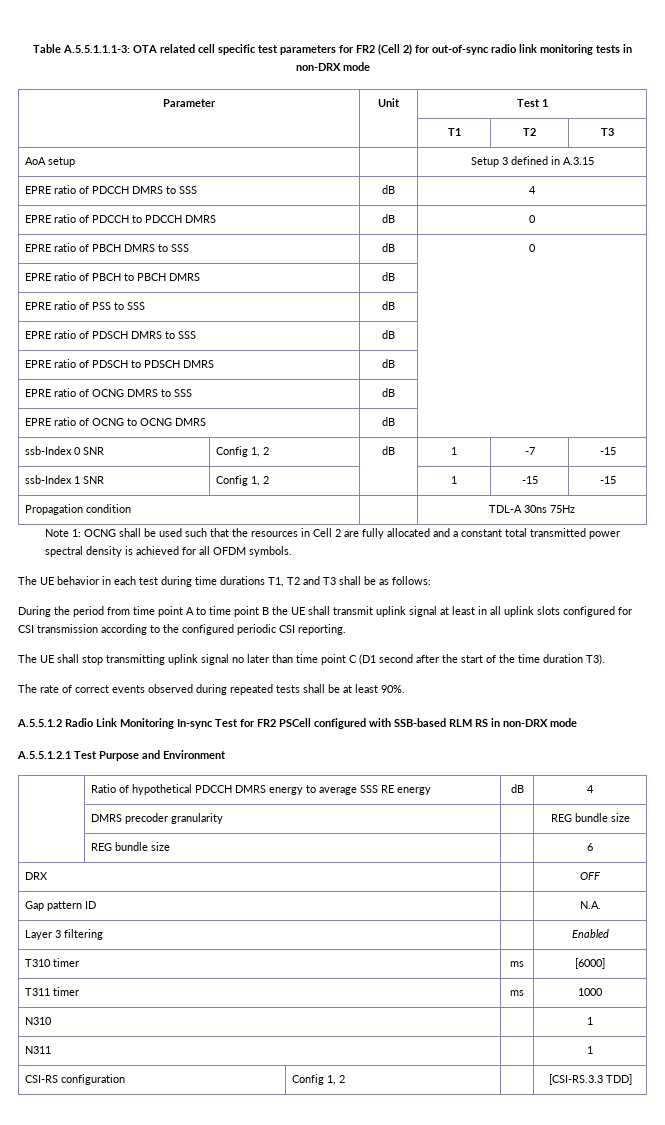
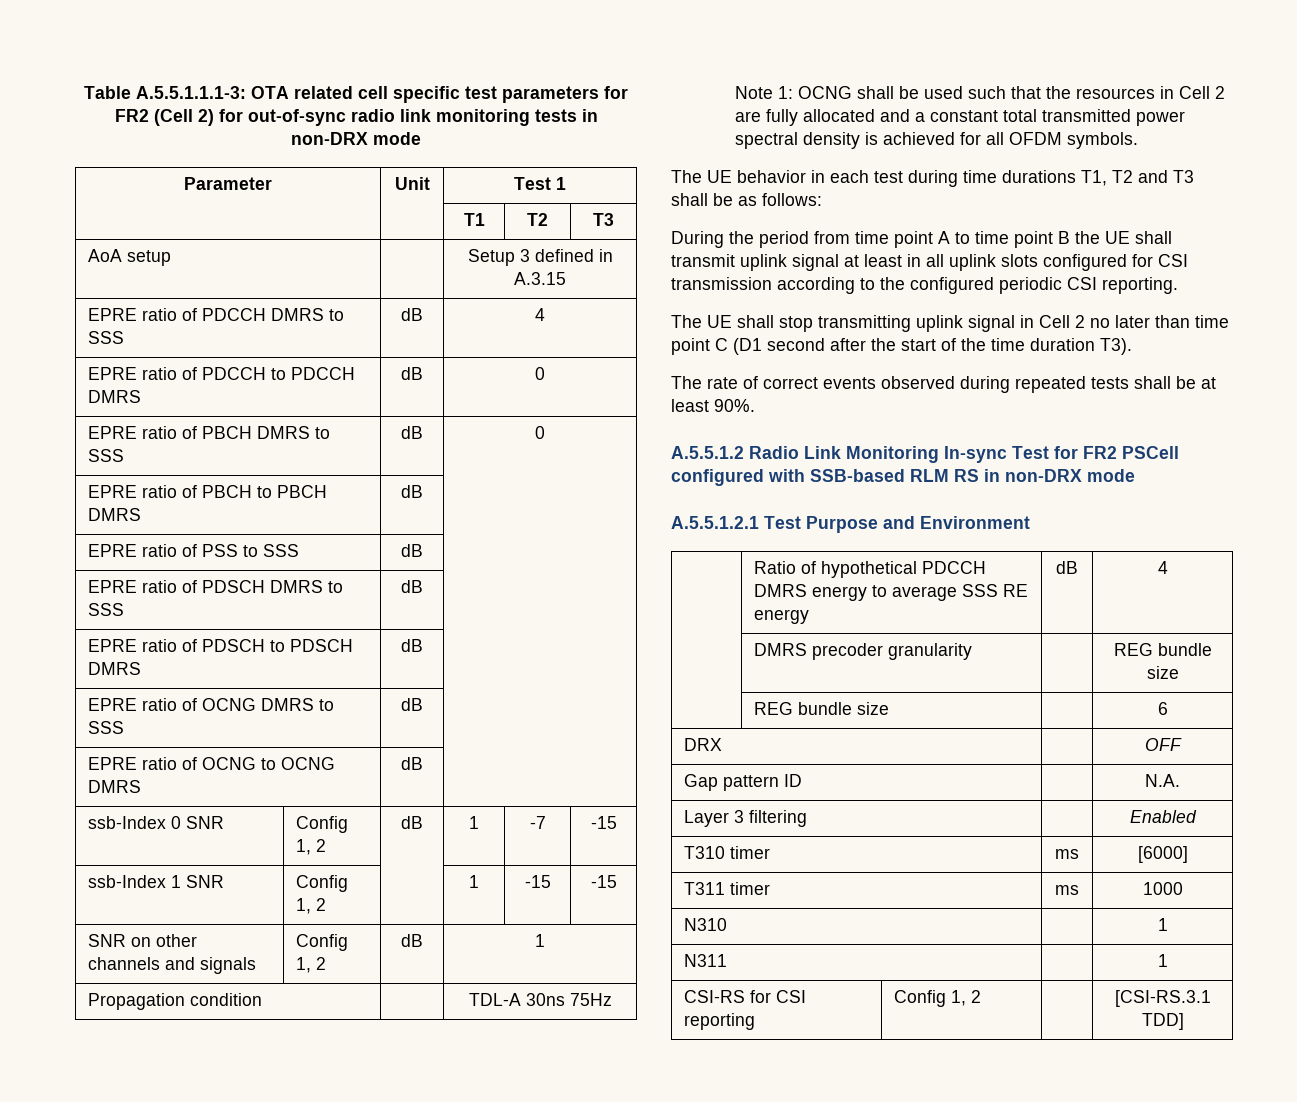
(616, 480) none -> [88,934,198,947] [88,957,257,974] [296,934,349,951] [296,957,327,973] [401,934,423,947] [535,934,545,947] // SNR on other channels and signals | Config 1, 2 | dB | 1
(229, 659) none -> [1020,315,1085,328] in Cell 2
[60,1074,125,1085] [291,1074,345,1085] [548,1074,603,1085] configuration | Config 1, 2 | | [CSI-RS.3.3 -> [750,990,807,1003] [684,1013,756,1030] [894,990,982,1007] [1114,990,1211,1007] for CSI reporting | Config 1, 2 | | [CSI-RS.3.1

